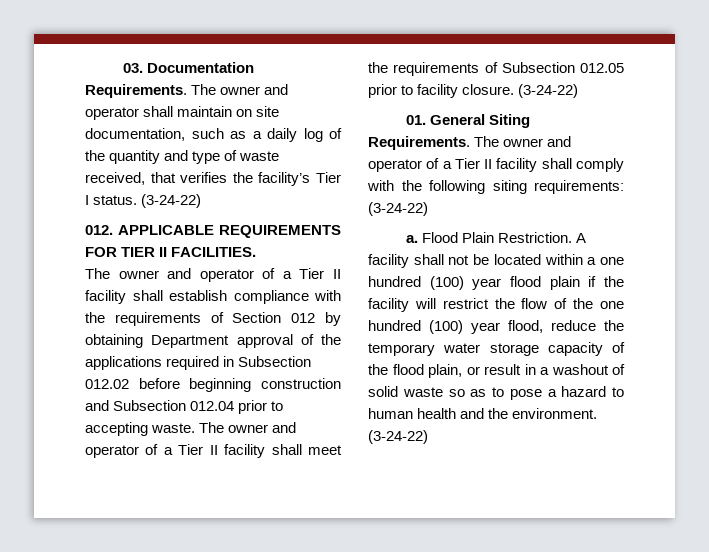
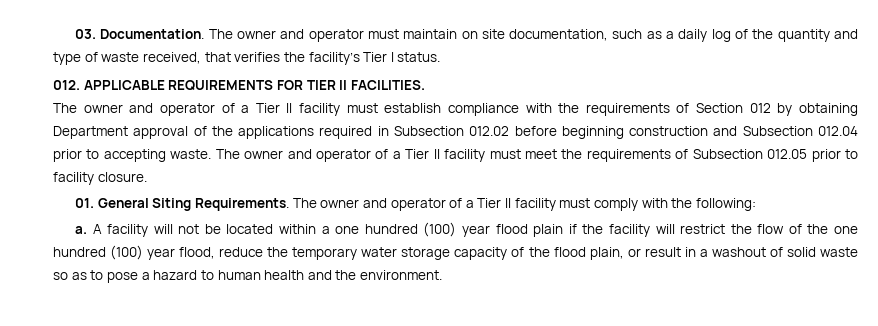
[147,62,255,73] [85,84,289,98] [85,106,174,120] Documentation Requirements. The owner and operator shall -> [100,29,399,42] Documentation. The owner and operator must
[141,194,202,208] (3-24-22) -> (441, 57) none
[132,290,163,301] shall -> [346,103,378,113] must
[271,444,302,455] shall -> [489,149,521,159] must
[518,84,579,98] (3-24-22) -> (147, 177) none
[541,158,572,169] shall -> [559,198,591,208] must
[429,180,624,194] [368,202,428,216] [406,232,573,243] following siting requirements: (3-24-22) // a. Flood Plain Restriction. -> [695,198,756,211] [74,226,87,234] following: // a.
[413,254,444,265] shall -> [153,224,173,234] will
[368,430,428,444] (3-24-22) -> (443, 275) none

